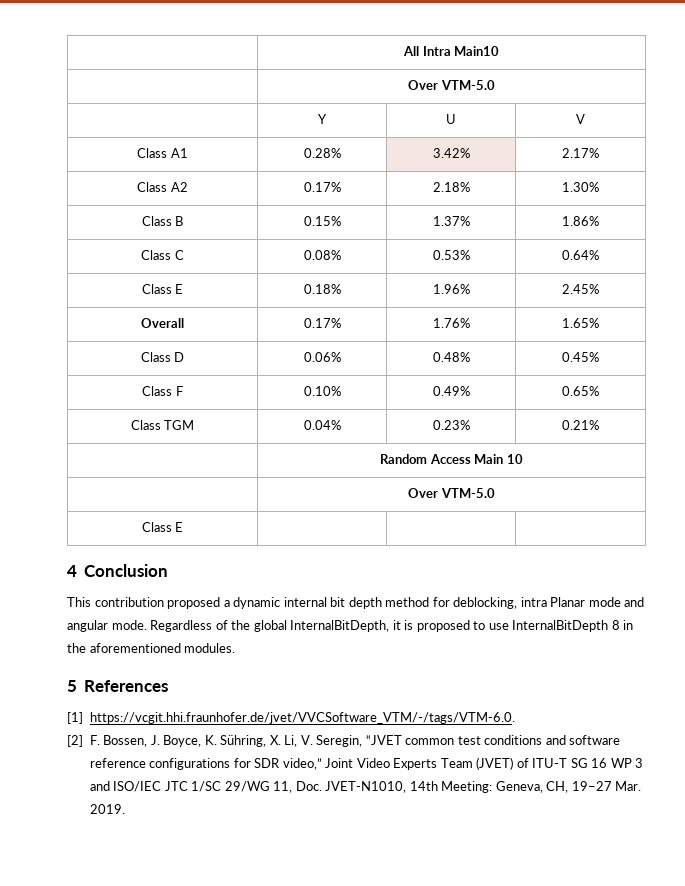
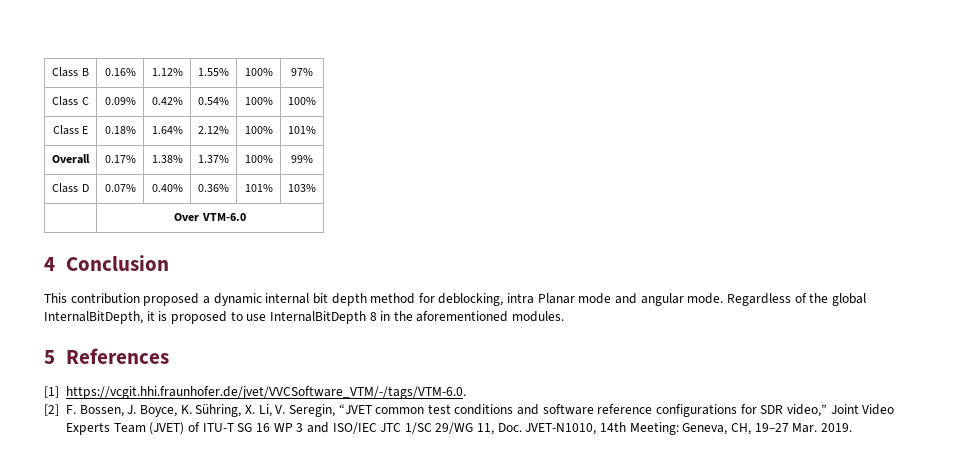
[402,46,500,56] [408,80,495,90] [318,114,327,124] [446,114,456,124] [576,114,585,124] [137,148,188,158] [303,148,341,158] [432,148,470,158] [562,148,599,158] [137,182,188,192] [303,182,341,192] [432,182,470,192] [562,182,599,192] [141,216,184,226] [303,216,341,226] [432,216,470,226] [562,216,599,226] [141,250,184,260] [303,250,341,260] [432,250,470,260] [562,250,599,260] [141,284,184,294] [303,284,341,294] [432,284,470,294] [562,284,599,294] [141,318,184,328] [303,318,341,328] [432,318,470,328] [562,318,599,328] [140,352,185,362] [303,352,341,362] [432,352,470,362] [562,352,599,362] [142,386,183,396] [303,386,341,396] [432,386,470,396] [562,386,599,396] [130,420,195,430] [303,420,341,430] [432,420,470,430] [562,420,599,430] [380,454,523,464] [408,488,495,498] [141,522,184,532] | All Intra Main10 // | Over VTM-5.0 // | Y | U | V // Class A1 | 0.28% | 3.42% | 2.17% // Class A2 | 0.17% | 2.18% | 1.30% // Class B | 0.15% | 1.37% | 1.86% // Class C | 0.08% | 0.53% | 0.64% // Class E | 0.18% | 1.96% | 2.45% // Overall | 0.17% | 1.76% | 1.65% // Class D | 0.06% | 0.48% | 0.45% // Class F | 0.10% | 0.49% | 0.65% // Class TGM | 0.04% | 0.23% | 0.21% // | Random Access Main 10 // | Over VTM-5.0 // Class E | | | -> [52,67,89,77] [104,68,136,76] [151,68,183,76] [198,68,229,76] [244,68,273,76] [291,68,313,76] [52,96,89,106] [104,97,136,105] [151,97,183,105] [198,97,229,105] [244,97,273,105] [288,97,316,105] [52,125,89,135] [104,126,136,134] [151,126,183,134] [198,126,229,134] [244,126,273,134] [288,126,316,134] [52,154,90,164] [104,155,136,163] [151,155,183,163] [198,155,229,163] [244,155,273,163] [291,155,313,163] [52,183,89,193] [104,184,136,192] [151,184,183,192] [198,184,229,192] [244,184,273,192] [288,184,316,192] [174,213,246,221] Class B | 0.16% | 1.12% | 1.55% | 100% | 97% // Class C | 0.09% | 0.42% | 0.54% | 100% | 100% // Class E | 0.18% | 1.64% | 2.12% | 100% | 101% // Overall | 0.17% | 1.38% | 1.37% | 100% | 99% // Class D | 0.07% | 0.40% | 0.36% | 101% | 103% // | Over VTM-6.0

